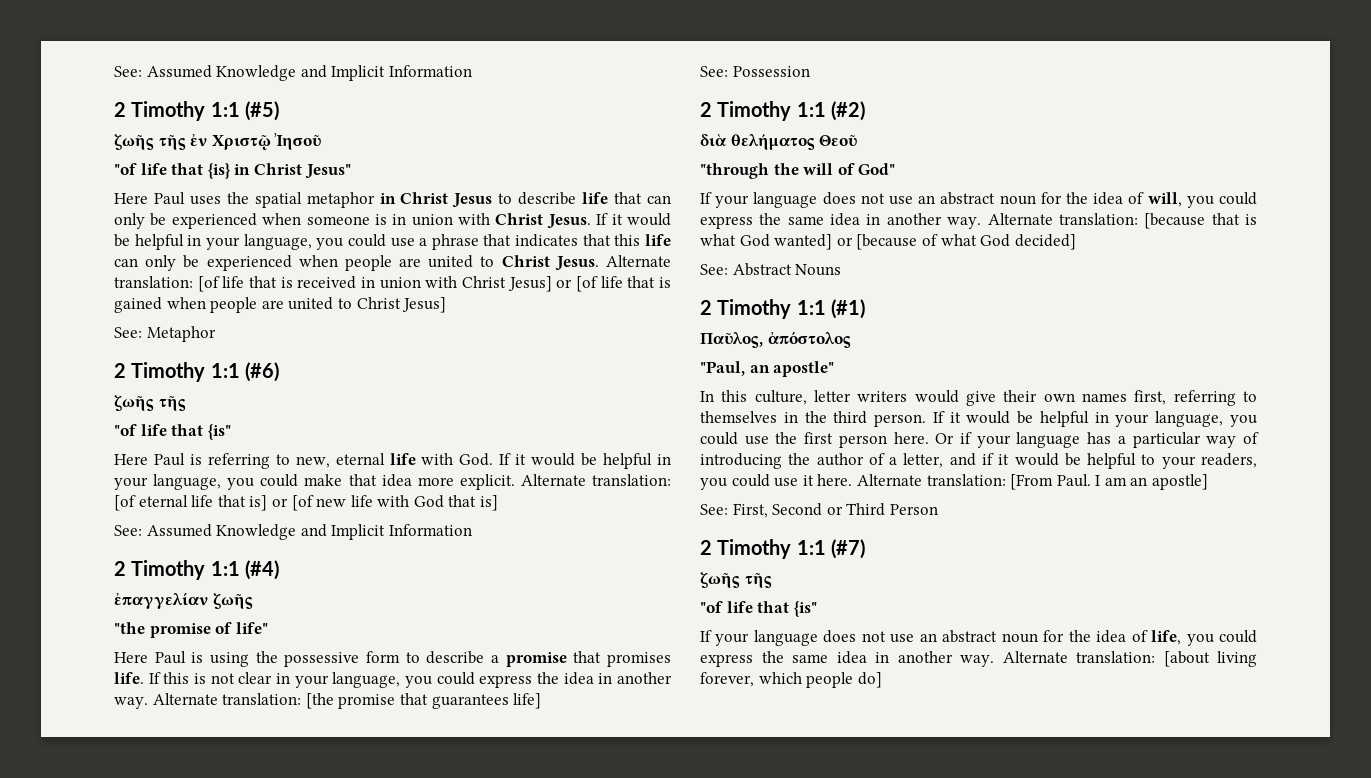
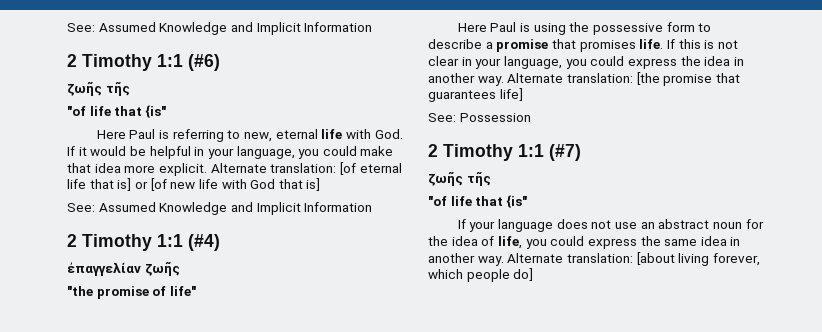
[114,65,472,81] [114,101,279,121] [114,133,322,150] [114,163,351,179] [114,192,671,208] [114,213,671,229] [114,234,672,250] [114,255,671,271] [114,276,672,292] [114,297,447,313] [114,326,216,342] See: Assumed Knowledge and Implicit Information // 2 Timothy 1:1 (#5) // ζωῆς τῆς ἐν Χριστῷ Ἰησοῦ // "of life that {is} in Christ Jesus" // Here Paul uses the spatial metaphor in Christ Jesus to describe life that can only be experienced when someone is in union with Christ Jesus. If it would be helpful in your language, you could use a phrase that indicates that this life can only be experienced when people are united to Christ Jesus. Alternate translation: [of life that is received in union with Christ Jesus] or [of life that is gained when people are united to Christ Jesus] // See: Metaphor -> [67,22,373,35] See: Assumed Knowledge and Implicit Information
[700,101,865,121] [700,134,858,150] [700,163,896,179] [700,192,1257,208] [700,213,1257,229] [700,234,1076,250] [700,263,842,276] [700,299,865,319] [700,331,851,348] [700,361,835,377] [700,390,1257,406] [700,411,1257,427] [700,432,1259,448] [700,453,1257,469] [700,474,1209,490] [700,503,938,518] // 2 Timothy 1:1 (#2) // διὰ θελήματος Θεοῦ // "through the will of God" // If your language does not use an abstract noun for the idea of will, you could express the same idea in another way. Alternate translation: [because that is what God wanted] or [because of what God decided] // See: Abstract Nouns // 2 Timothy 1:1 (#1) // Παῦλος, ἀπόστολος // "Paul, an apostle" // In this culture, letter writers would give their own names first, referring to themselves in the third person. If it would be helpful in your language, you could use the first person here. Or if your language has a particular way of introducing the author of a letter, and if it would be helpful to your readers, you could use it here. Alternate translation: [From Paul. I am an apostle] // See: First, Second or Third Person -> (531, 117) none

